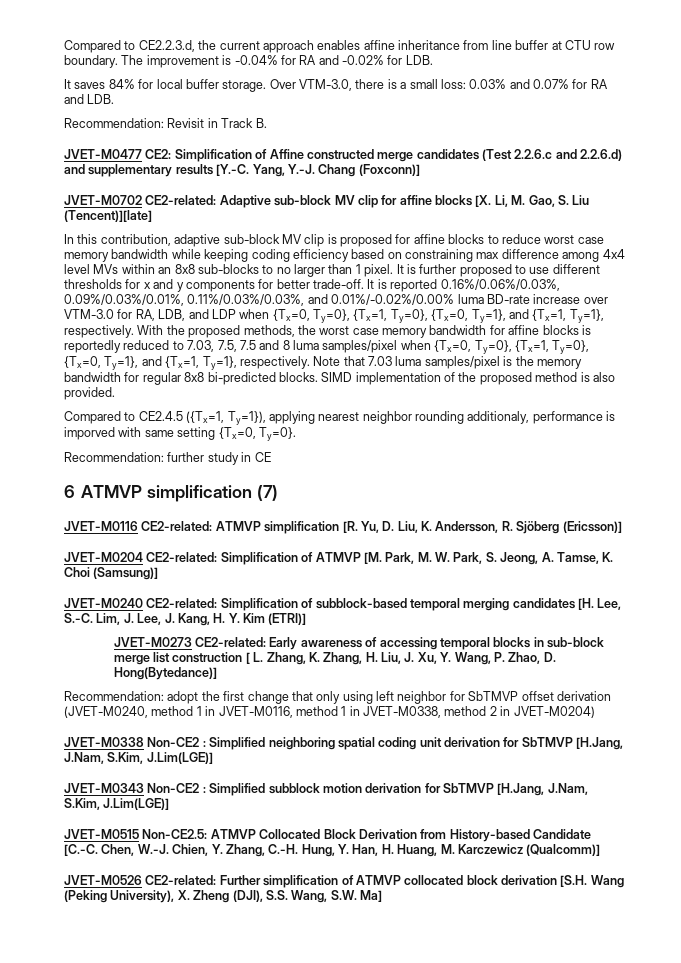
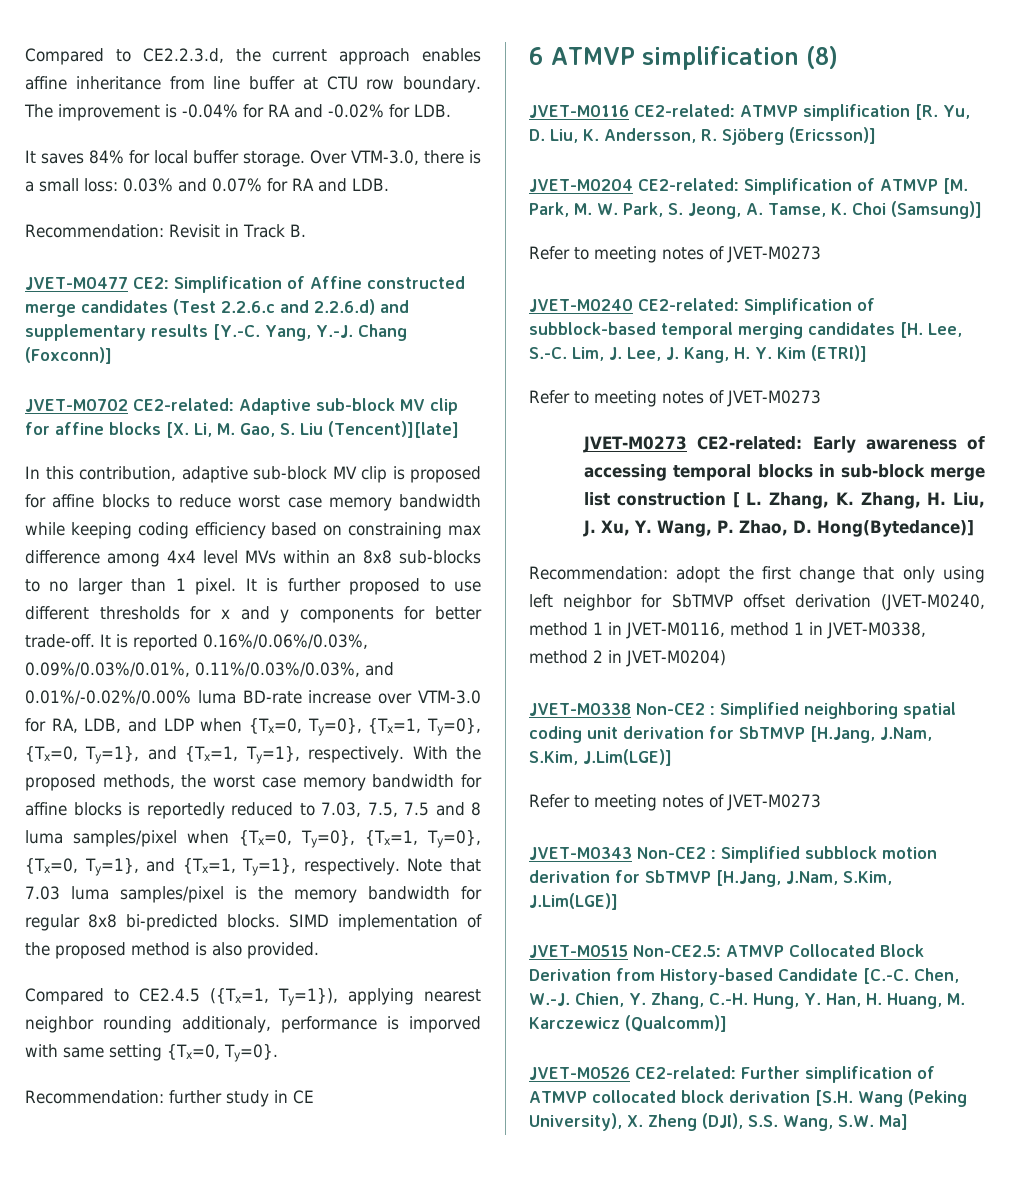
[256,485,278,501] (7) -> [806,46,839,69] (8)
(159, 573) none -> [529,246,821,263] // Refer to meeting notes of JVET-M0273
(307, 619) none -> [529,390,821,407] // Refer to meeting notes of JVET-M0273
(213, 758) none -> [529,794,821,811] // Refer to meeting notes of JVET-M0273

